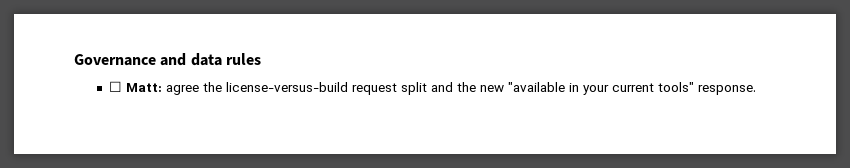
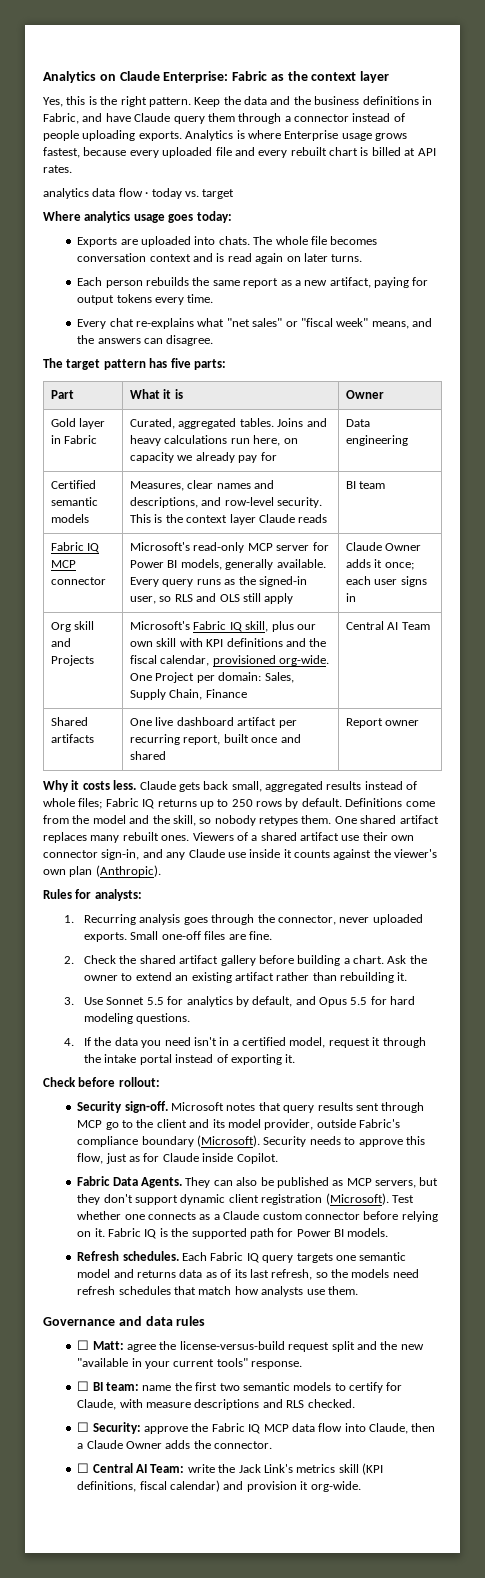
(74, 60) none -> [43,71,390,83] [43,96,432,107] [43,113,405,124] [43,130,407,141] [43,147,436,158] [43,165,72,173] [43,188,235,199] [43,211,232,223] [77,236,378,247] [77,253,363,264] [77,277,429,288] [77,294,214,305] [77,318,433,329] [77,335,214,346] [43,358,226,370] [51,390,75,399] [130,389,183,399] [346,390,385,399] [51,418,106,429] [51,435,98,444] [130,418,327,429] [130,435,298,446] [130,452,277,463] [346,419,371,427] [346,435,409,446] [51,480,97,489] [51,497,99,506] [51,514,90,523] [130,480,275,491] [130,497,323,508] [130,514,328,525] [346,481,386,489] [51,542,100,553] [51,560,77,568] [51,577,107,585] [130,542,329,553] [130,559,326,570] [130,576,307,587] [130,593,294,604] [346,542,422,551] [346,559,414,570] [346,576,427,587] [346,593,357,602] [51,621,95,632] [51,638,72,647] [51,655,95,666] [130,621,316,632] [130,638,327,647] [130,655,330,666] [130,672,294,683] [130,689,247,700] [346,621,430,630] [51,717,89,726] [51,734,95,743] [130,717,297,728] [130,734,301,745] [130,751,167,760] [346,718,420,728] [43,780,418,792] [43,798,435,809] [43,815,439,826] [43,832,415,843] [43,849,438,860] [43,865,161,877] [43,889,142,901] [63,914,423,925] [84,931,272,942] [63,955,427,966] [84,972,408,983] [63,996,416,1007] [84,1013,191,1024] [63,1037,426,1048] [84,1054,296,1065] [43,1077,160,1087] [77,1101,425,1113] [77,1119,401,1130] [77,1135,425,1147] [77,1153,278,1164] [77,1176,439,1188] [77,1193,414,1205] [77,1211,438,1222] [77,1228,389,1239] [77,1251,407,1263] [77,1269,419,1280] [77,1286,358,1297] Analytics on Claude Enterprise: Fabric as the context layer // Yes, this is the right pattern. Keep the data and the business definitions in Fabric, and have Claude query them through a connector instead of people uploading exports. Analytics is where Enterprise usage grows fastest, because every uploaded file and every rebuilt chart is billed at API rates. // analytics data flow · today vs. target // Where analytics usage goes today: // Exports are uploaded into chats. The whole file becomes conversation context and is read again on later turns. // Each person rebuilds the same report as a new artifact, paying for output tokens every time. // Every chat re-explains what "net sales" or "fiscal week" means, and the answers can disagree. // The target pattern has five parts: // Part | What it is | Owner // Gold layer in Fabric | Curated, aggregated tables. Joins and heavy calculations run here, on capacity we already pay for | Data engineering // Certified semantic models | Measures, clear names and descriptions, and row-level security. This is the context layer Claude reads | BI team // Fabric IQ MCP connector | Microsoft's read-only MCP server for Power BI models, generally available. Every query runs as the signed-in user, so RLS and OLS still apply | Claude Owner adds it once; each user signs in // Org skill and Projects | Microsoft's Fabric IQ skill, plus our own skill with KPI definitions and the fiscal calendar, provisioned org-wide. One Project per domain: Sales, Supply Chain, Finance | Central AI Team // Shared artifacts | One live dashboard artifact per recurring report, built once and shared | Report owner // Why it costs less. Claude gets back small, aggregated results instead of whole files; Fabric IQ returns up to 250 rows by default. Definitions come from the model and the skill, so nobody retypes them. One shared artifact replaces many rebuilt ones. Viewers of a shared artifact use their own connector sign-in, and any Claude use inside it counts against the viewer's own plan (Anthropic). // Rules for analysts: // 1. Recurring analysis goes through the connector, never uploaded exports. Small one-off files are fine. // 2. Check the shared artifact gallery before building a chart. Ask the owner to extend an existing artifact rather than rebuilding it. // 3. Use Sonnet 5.5 for analytics by default, and Opus 5.5 for hard modeling questions. // 4. If the data you need isn't in a certified model, request it through the intake portal instead of exporting it. // Check before rollout: // Security sign-off. Microsoft notes that query results sent through MCP go to the client and its model provider, outside Fabric's compliance boundary (Microsoft). Security needs to approve this flow, just as for Claude inside Copilot. // Fabric Data Agents. They can also be published as MCP servers, but they don't support dynamic client registration (Microsoft). Test whether one connects as a Claude custom connector before relying on it. Fabric IQ is the supported path for Power BI models. // Refresh schedules. Each Fabric IQ query targets one semantic model and returns data as of its last refresh, so the models need refresh schedules that match how analysts use them. //
(757, 90) none -> [77,1381,403,1393] [77,1399,355,1410] [77,1422,436,1434] [77,1440,273,1449] [77,1463,384,1475] [77,1480,361,1492] // ☐ BI team: name the first two semantic models to certify for Claude, with measure descriptions and RLS checked. // ☐ Security: approve the Fabric IQ MCP data flow into Claude, then a Claude Owner adds the connector. // ☐ Central AI Team: write the Jack Link's metrics skill (KPI definitions, fiscal calendar) and provision it org-wide.

